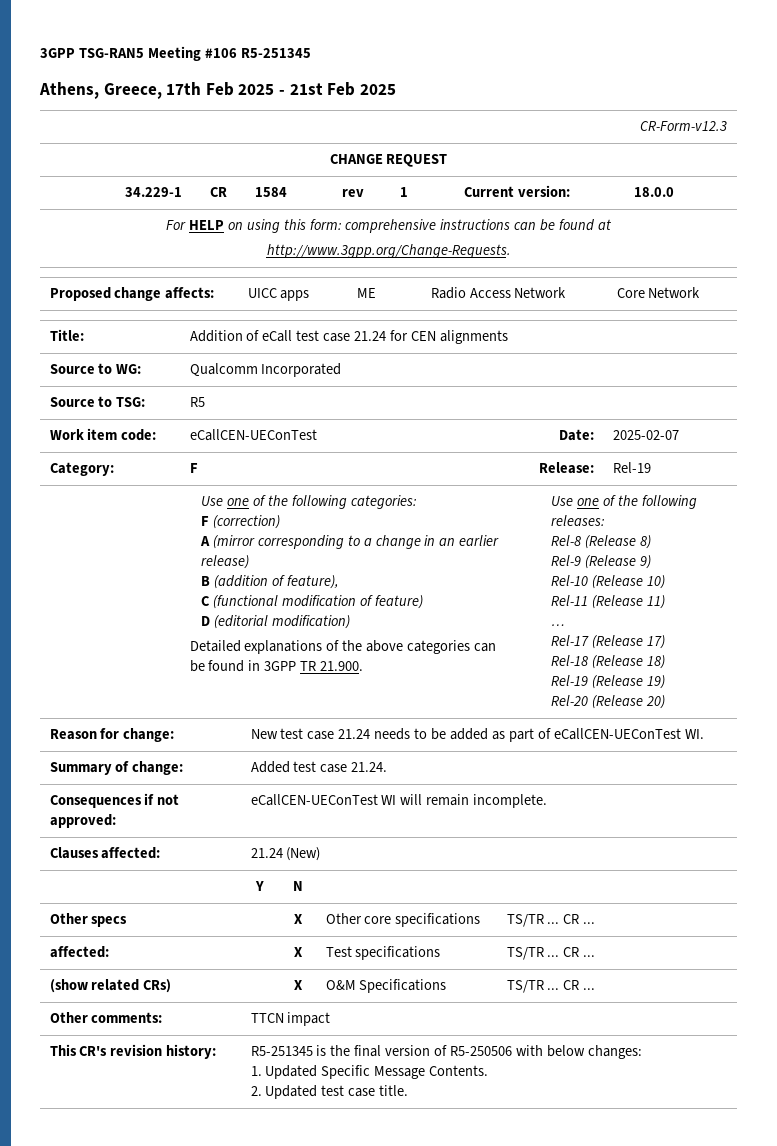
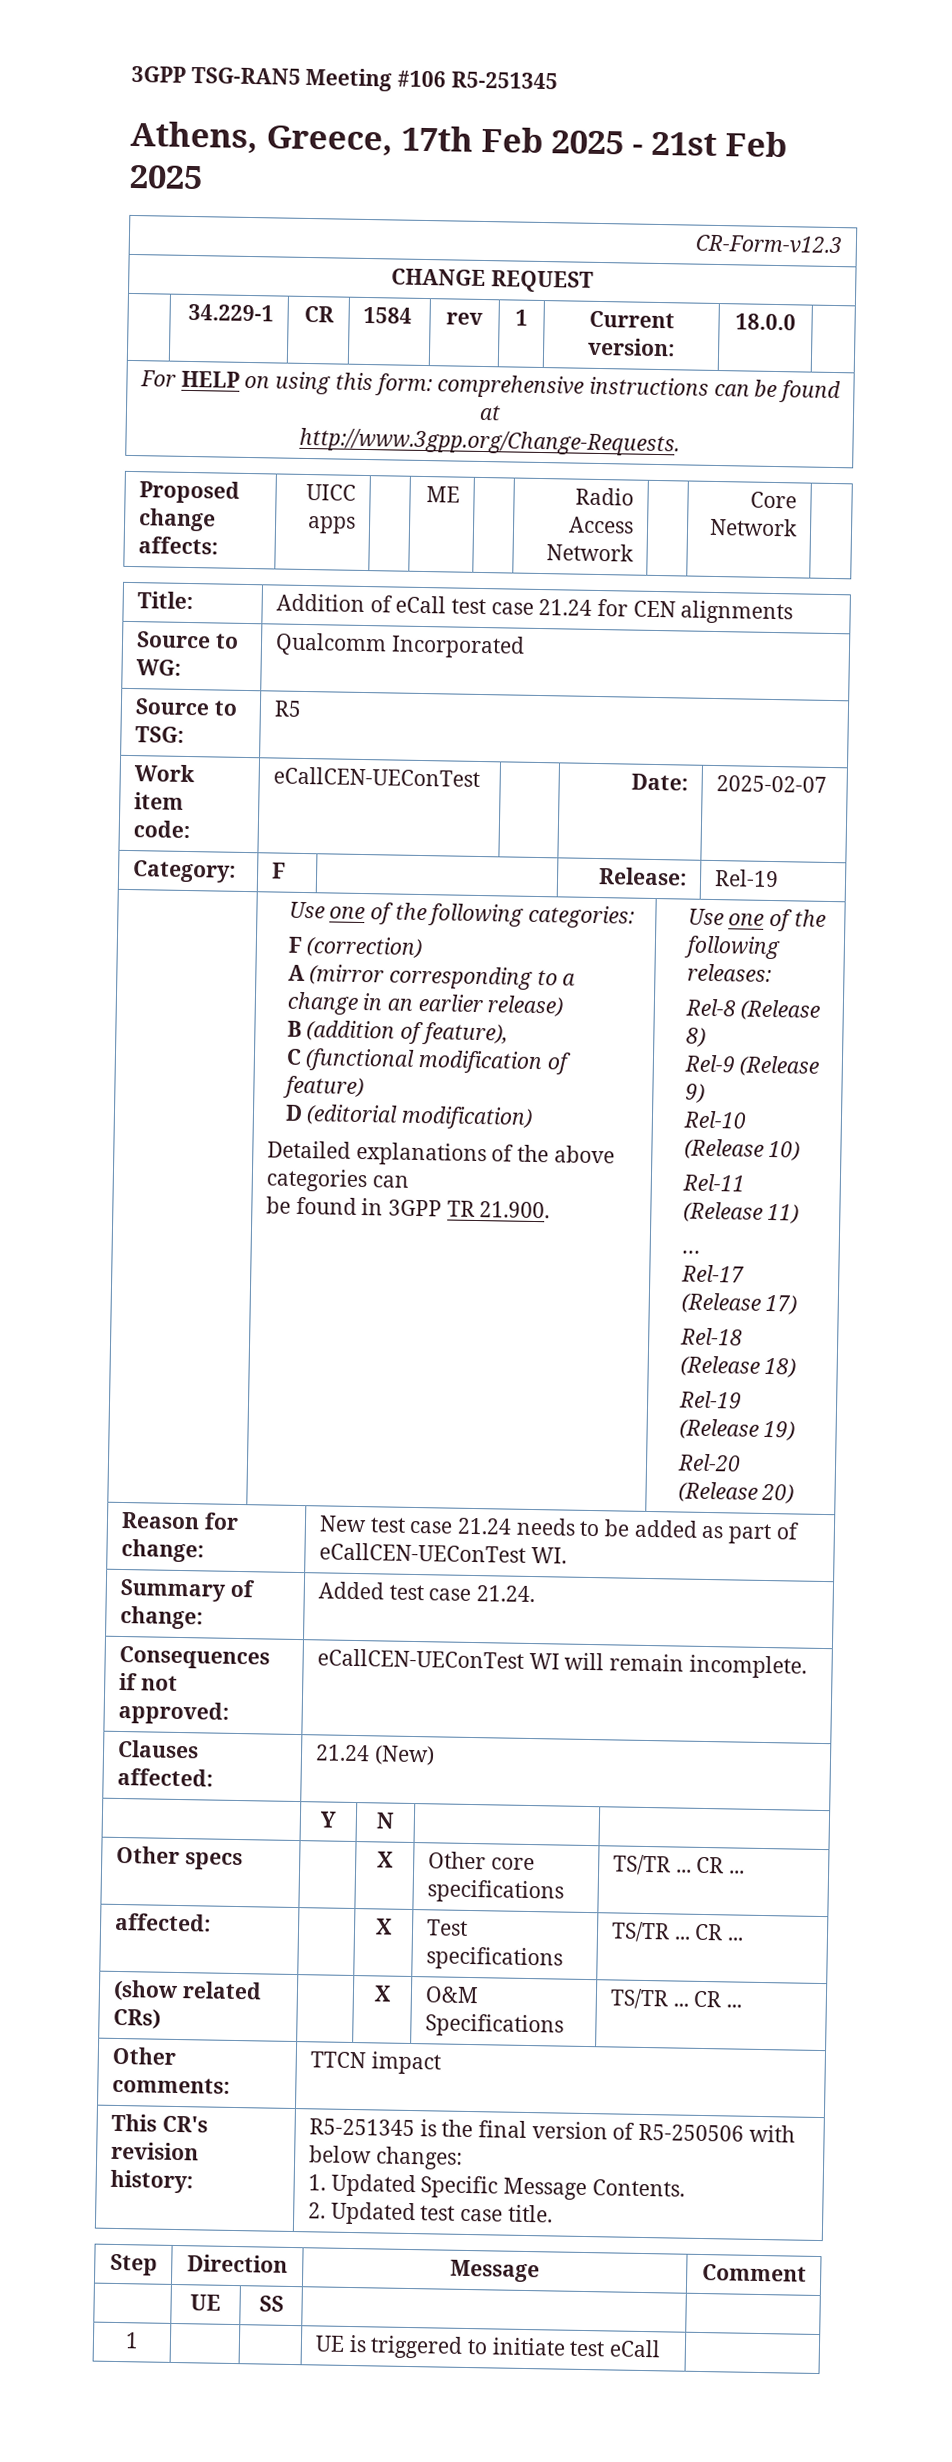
(409, 1090) none -> [109,2253,158,2276] [187,2254,288,2273] [449,2259,540,2283] [701,2264,807,2282] [190,2294,221,2311] [258,2295,284,2312] [125,2332,139,2349] [314,2334,661,2359] // Step | Direction | Message | Comment // | UE | SS | | // 1 | | | UE is triggered to initiate test eCall |

